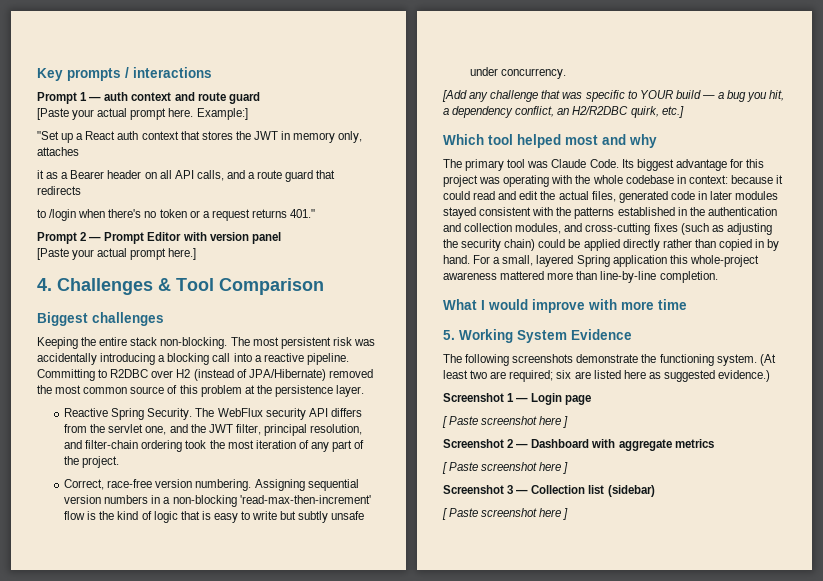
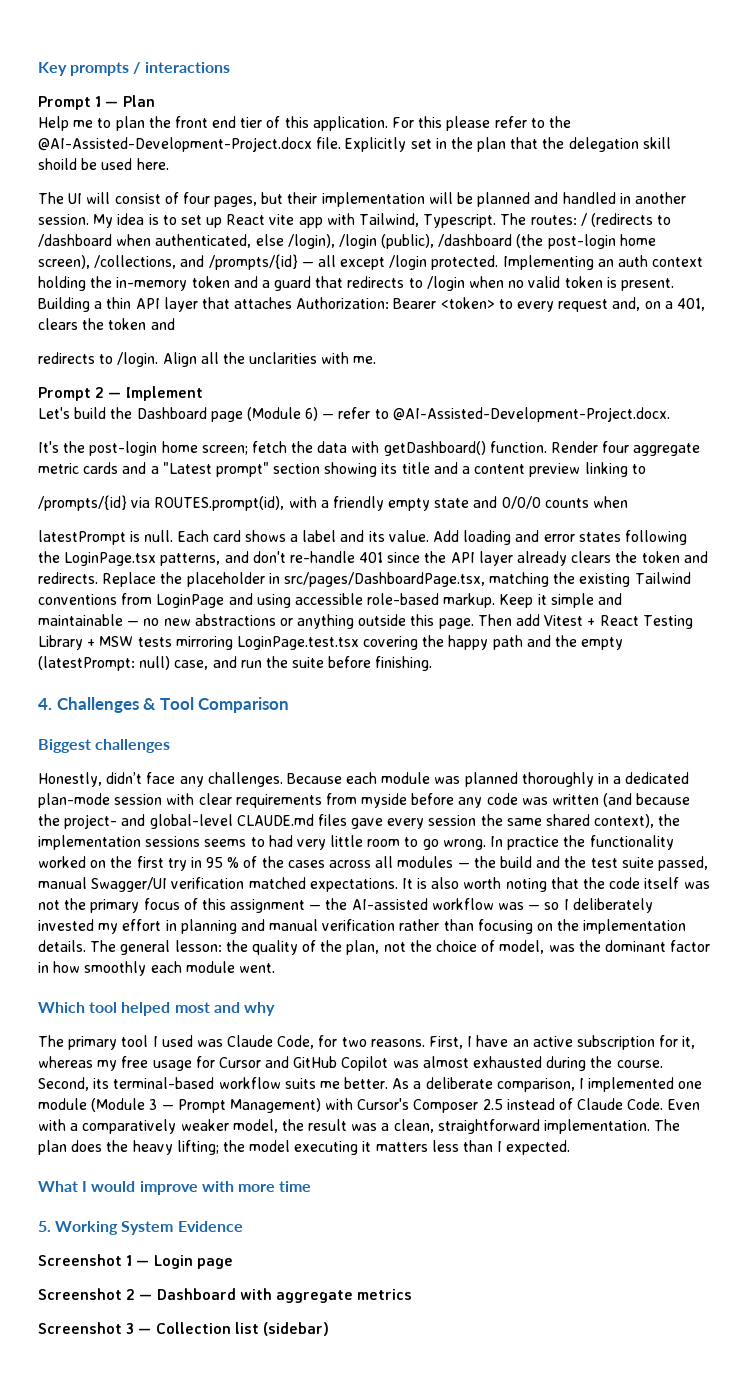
[104,92,260,104] [37,108,248,120] [37,131,363,143] [37,147,79,156] [37,170,283,181] auth context and route guard // [Paste your actual prompt here. Example:] // "Set up a React auth context that stores the JWT in memory only, attaches // it as a Bearer header on all API calls, and a route -> [122,95,155,107] [38,116,571,131] [38,137,671,152] [38,158,169,170] [38,192,686,207] [38,213,672,228] [38,234,656,249] [38,254,704,270] [38,276,270,291] Plan // Help me to plan the front end tier of this application. For this please refer to the @AI-Assisted-Development-Project.docx file. Explicitly set in the plan that the delegation skill shoild be used here. // The UI will consist of four pages, but their implementation will be planned and handled in another session. My idea is to set up React vite app with Tailwind, Typescript. The routes: / (redirects to /dashboard when authenticated, else /login), /login (public), /dashboard (the post-login home screen), /collections, and /prompts/{id} — all except /login protected. Implementing an auth context holding the in-memory token and a
(81, 190) // -> (405, 282) none
[108,209,316,221] [37,232,281,244] [37,248,197,260] there's no token or a request returns 401." // Prompt 2 — Prompt Editor with version panel // [Paste your actual prompt here.] -> [508,276,674,291] [38,297,705,312] [38,318,175,330] [38,352,377,367] [38,386,203,401] [38,407,670,422] [38,441,701,456] [38,462,646,477] [38,495,629,511] [38,530,687,545] [38,551,708,566] [38,572,691,587] [38,593,623,608] [38,614,693,629] [38,635,624,650] [38,656,433,671] no valid token is present. Building a thin API layer that attaches Authorization: Bearer <token> to every request and, on a 401, clears the token and // redirects to /login. Align all the unclarities with me. // Prompt 2 — Implement // Let's build the Dashboard page (Module 6) — refer to @AI-Assisted-Development-Project.docx. // It's the post-login home screen; fetch the data with getDashboard() function. Render four aggregate metric cards and a "Latest prompt" section showing its title and a content preview linking to // /prompts/{id} via ROUTES.prompt(id), with a friendly empty state and 0/0/0 counts when // latestPrompt is null. Each card shows a label and its value. Add loading and error states following the LoginPage.tsx patterns, and don't re-handle 401 since the API layer already clears the token and redirects. Replace the placeholder in src/pages/DashboardPage.tsx, matching the existing Tailwind conventions from LoginPage and using accessible role-based markup. Keep it simple and maintainable — no new abstractions or anything outside this page. Then add Vitest + React Testing Library + MSW tests mirroring LoginPage.test.tsx covering the happy path and the empty (latestPrompt: null) case, and run the suite before finishing.
[37,337,375,349] [37,353,349,365] [37,369,373,381] [37,385,365,397] [64,408,362,420] [64,424,363,436] [64,440,365,452] [64,456,120,468] [64,479,359,491] [64,495,371,507] [64,511,365,523] [470,67,567,79] [442,90,785,102] [443,106,684,118] Keeping the entire stack non-blocking. The most persistent risk was accidentally introducing a blocking call into a reactive pipeline. Committing to R2DBC over H2 (instead of JPA/Hibernate) removed the most common source of this problem at the persistence layer. // Reactive Spring Security. The WebFlux security API differs from the servlet one, and the JWT filter, principal resolution, and filter-chain ordering took the most iteration of any part of the project. // Correct, race-free version numbering. Assigning sequential version numbers in a non-blocking 'read-max-then-increment' flow is the kind of logic that is easy to write but subtly unsafe under concurrency. // [Add any challenge that was specific to YOUR build — a bug you hit, a dependency conflict, an H2/R2DBC quirk, etc.] -> [38,772,690,787] [38,793,691,808] [38,814,681,829] [38,835,674,850] [38,856,708,871] [38,877,710,892] [38,898,653,913] [38,919,687,934] [38,940,711,955] [38,961,275,976] Honestly, didn’t face any challenges. Because each module was planned thoroughly in a dedicated plan-mode session with clear requirements from myside before any code was written (and because the project- and global-level CLAUDE.md files gave every session the same shared context), the implementation sessions seems to had very little room to go wrong. In practice the functionality worked on the first try in 95 % of the cases across all modules — the build and the test suite passed, manual Swagger/UI verification matched expectations. It is also worth noting that the code itself was not the primary focus of this assignment — the AI-assisted workflow was — so I deliberately invested my effort in planning and manual verification rather than focusing on the implementation details. The general lesson: the quality of the plan, not the choice of model, was the dominant factor in how smoothly each module went.
[527,159,765,171] [443,175,784,187] [443,191,779,203] [443,207,777,219] [443,223,772,235] [443,239,780,251] [443,255,759,267] [443,271,718,283] was Claude Code. Its biggest advantage for this project was operating with the whole codebase in context: because it could read and edit the actual files, generated code in later modules stayed consistent with the patterns established in the authentication and collection modules, and cross-cutting fixes (such as adjusting the security chain) could be applied directly rather than copied in by hand. For a small, layered Spring application this whole-project awareness mattered more than line-by-line completion. -> [152,1035,696,1050] [38,1056,663,1071] [38,1077,703,1092] [38,1098,700,1113] [38,1119,681,1134] [38,1140,571,1155] I used was Claude Code, for two reasons. First, I have an active subscription for it, whereas my free usage for Cursor and GitHub Copilot was almost exhausted during the course. Second, its terminal-based workflow suits me better. As a deliberate comparison, I implemented one module (Module 3 — Prompt Management) with Cursor's Composer 2.5 instead of Claude Code. Even with a comparatively weaker model, the result was a clean, straightforward implementation. The plan does the heavy lifting; the model executing it matters less than I expected.
[443,354,776,366] [443,370,771,382] // The following screenshots demonstrate the functioning system. (At least two are required; six are listed here as suggested evidence.) -> (243, 1226) none
[442,416,569,428] // [ Paste screenshot here ] -> (233, 1263) none
[442,462,569,474] // [ Paste screenshot here ] -> (413, 1294) none
[442,508,569,520] // [ Paste screenshot here ] -> (329, 1329) none

